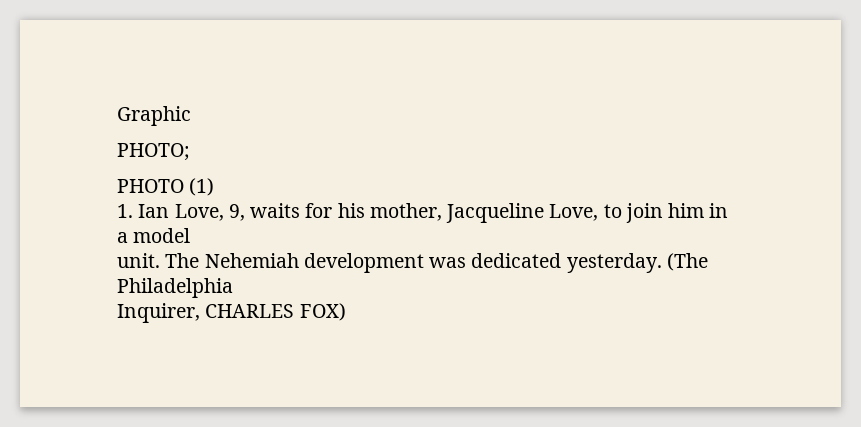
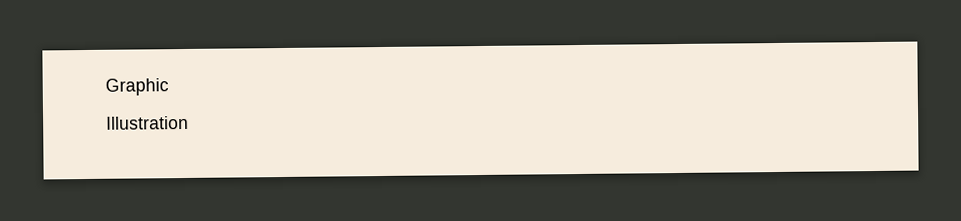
[117,143,190,161] [117,178,215,196] [117,203,729,223] [117,228,191,243] [117,253,708,273] [117,278,233,298] [117,303,346,323] PHOTO; // PHOTO (1) // 1. Ian Love, 9, waits for his mother, Jacqueline Love, to join him in a model // unit. The Nehemiah development was dedicated yesterday. (The Philadelphia // Inquirer, CHARLES FOX) -> [106,115,189,130] Illustration

